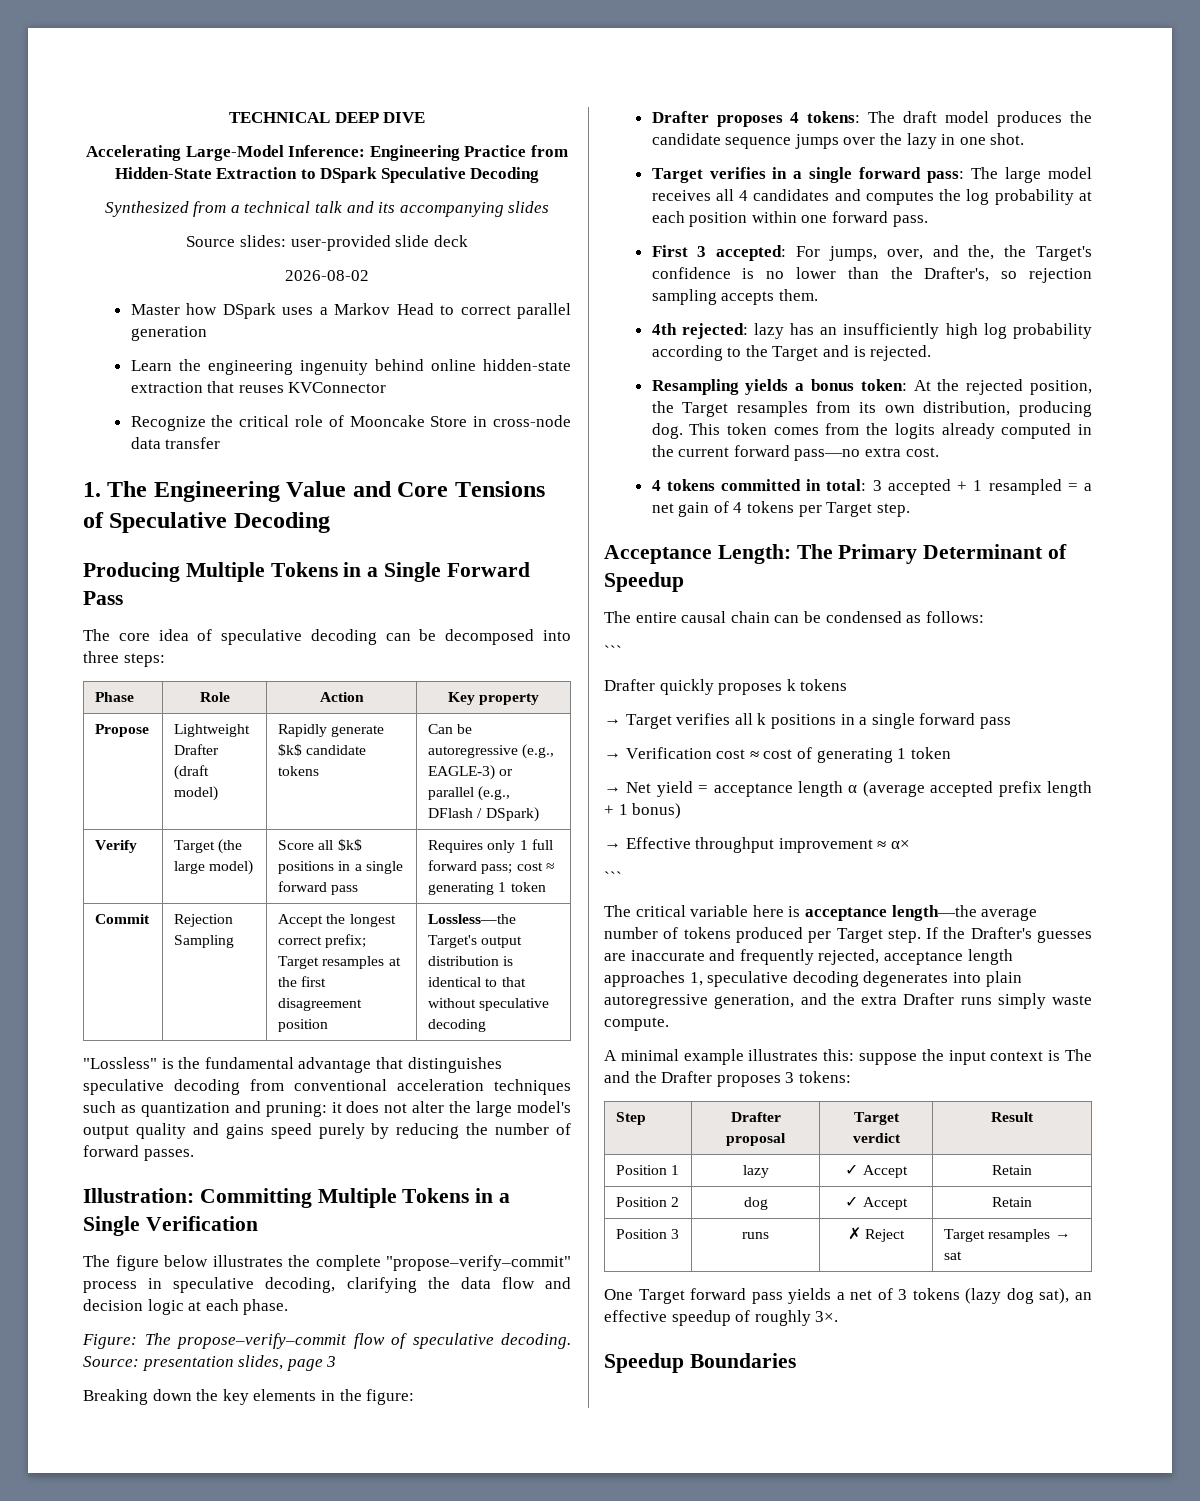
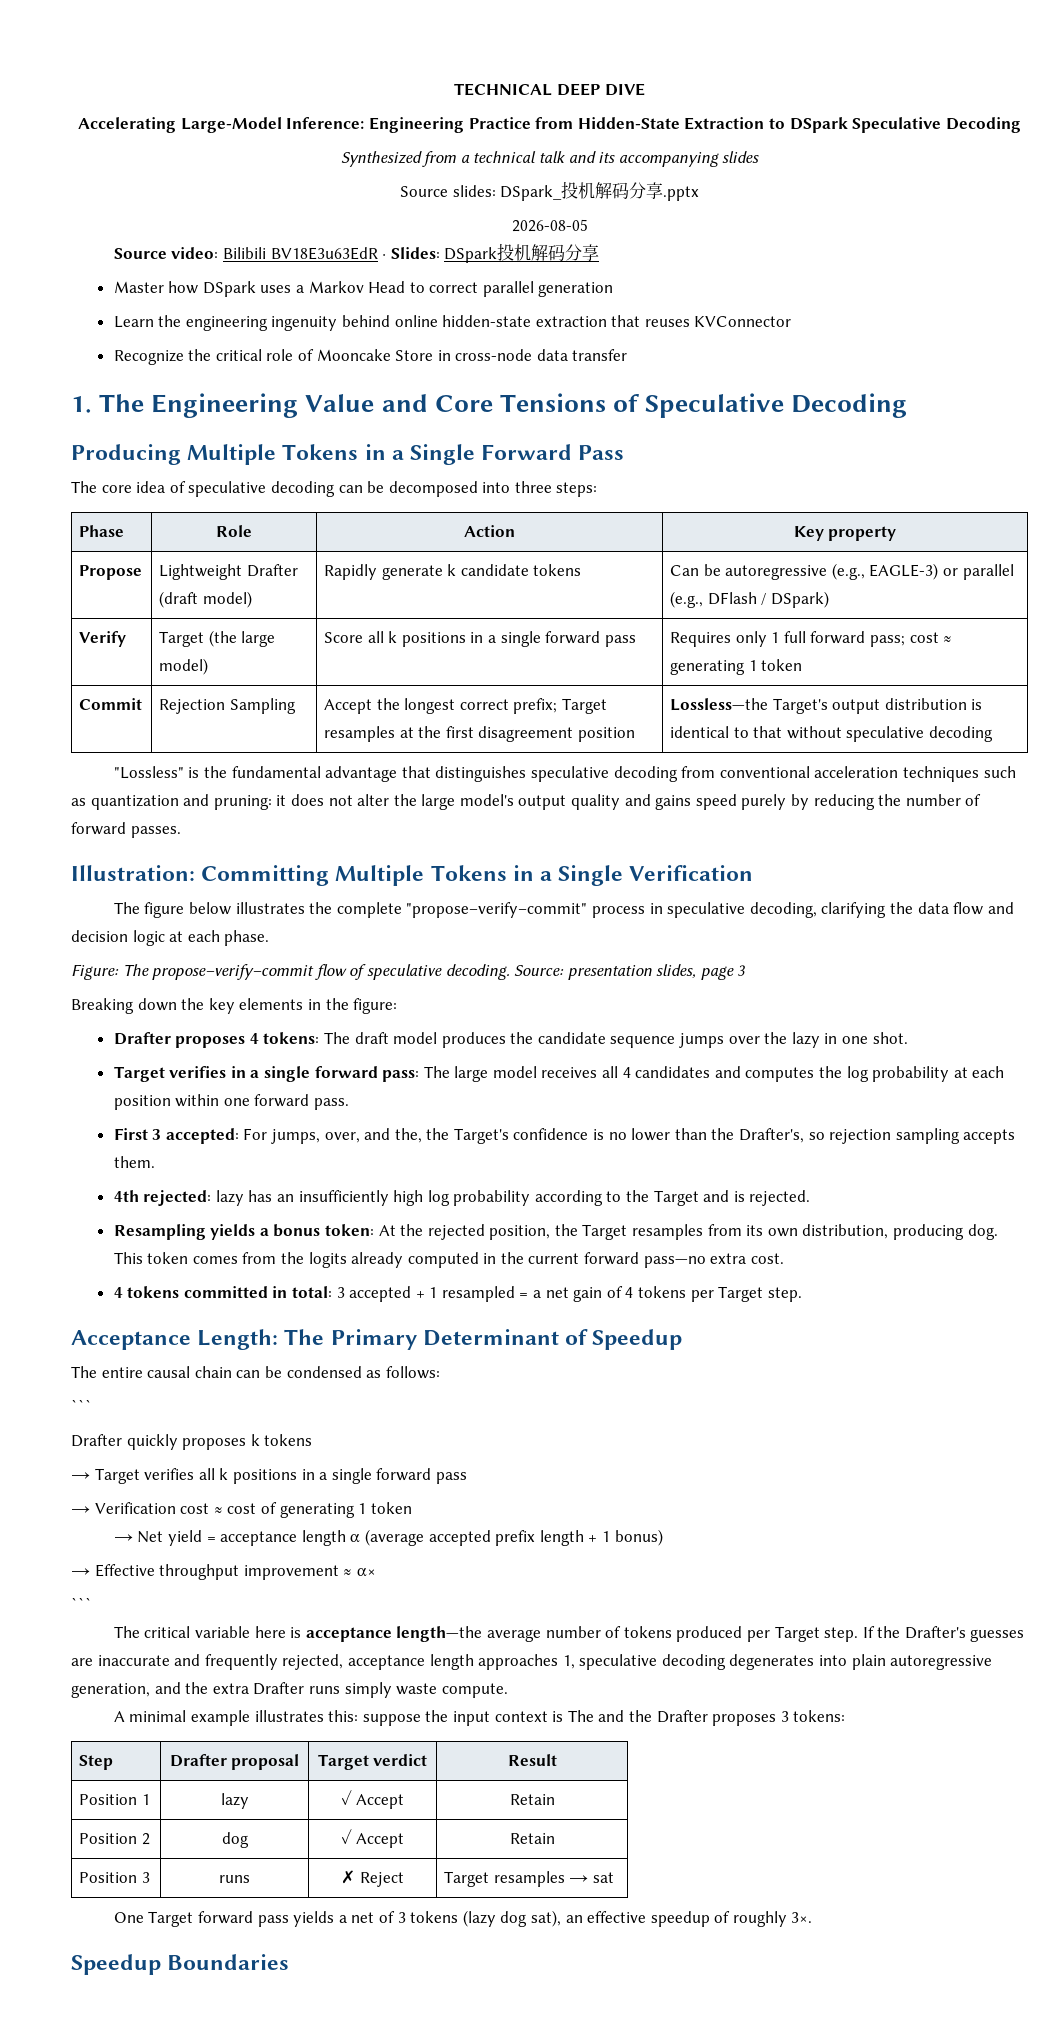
[290,235,468,251] [285,270,369,281] user-provided slide deck // 2026-08-02 -> [500,181,700,201] [511,219,588,232] [113,243,600,263] DSpark_投机解码分享.pptx // 2026-08-05 // Source video: Bilibili BV18E3u63EdR · Slides: DSpark投机解码分享
[278,744,303,756] $k$ -> [447,564,457,576] k
[337,839,362,851] $k$ -> [388,631,398,643] k

